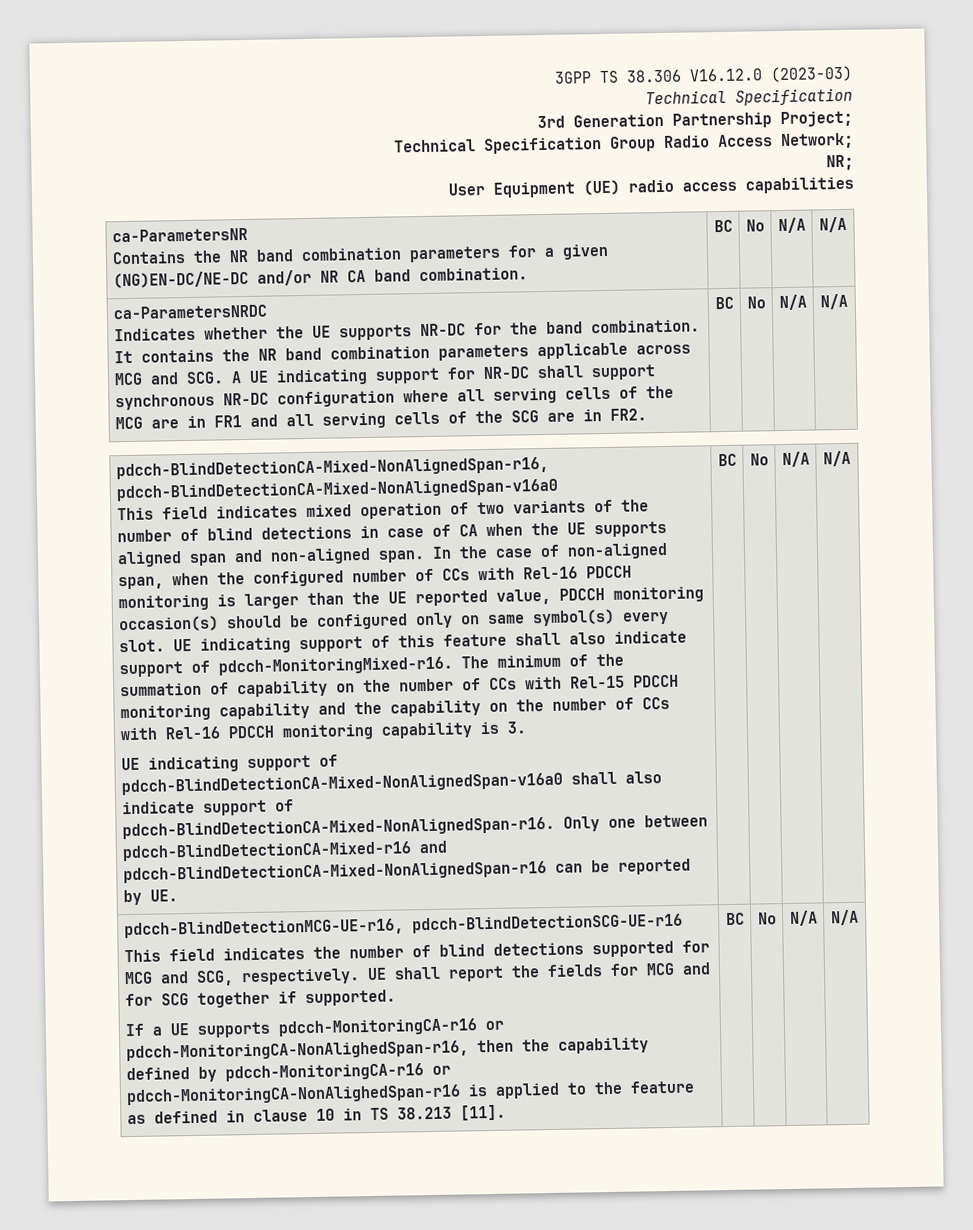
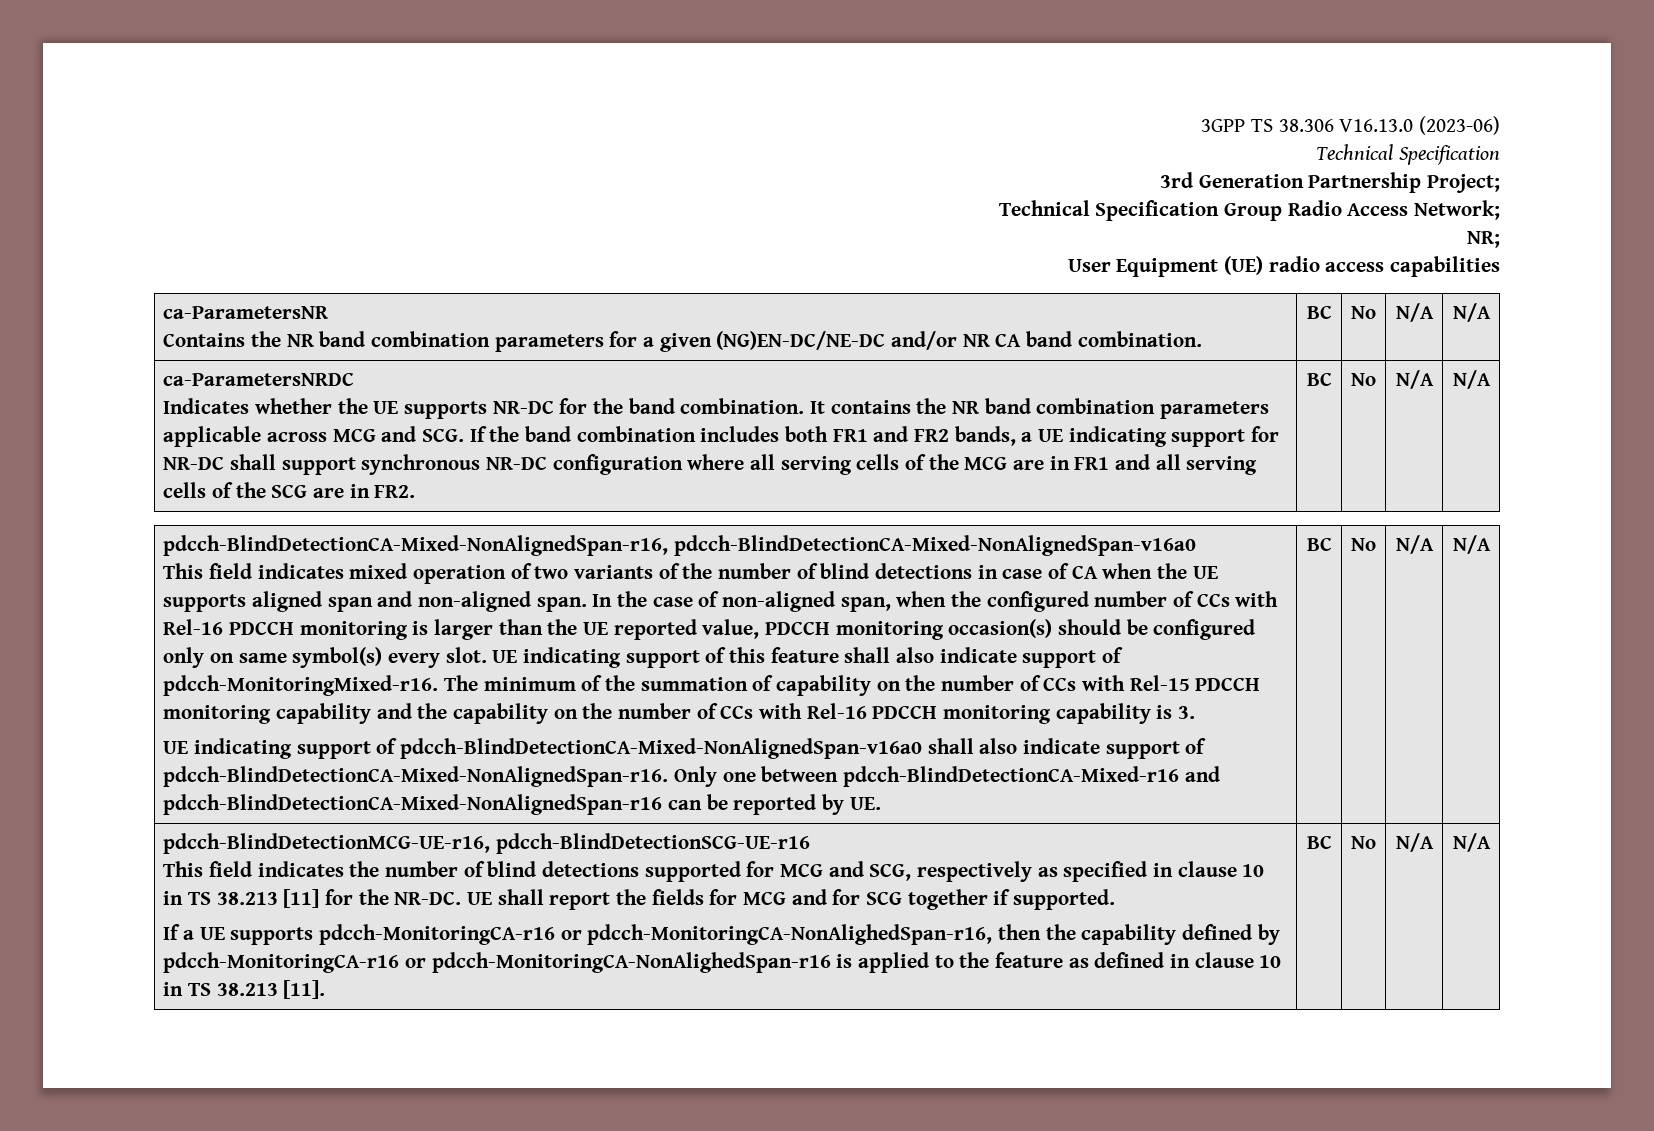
[689,65,853,83] V16.12.0 (2023-03) -> [1339,116,1501,135] V16.13.0 (2023-06)
[230,371,242,384] A -> [469,426,1033,446] If the band combination includes both FR1 and FR2 bands, a
[240,968,360,986] respectively. -> [917,861,1265,882] [163,889,462,908] respectively as specified in clause 10 in TS 38.213 [11] for the NR-DC.

